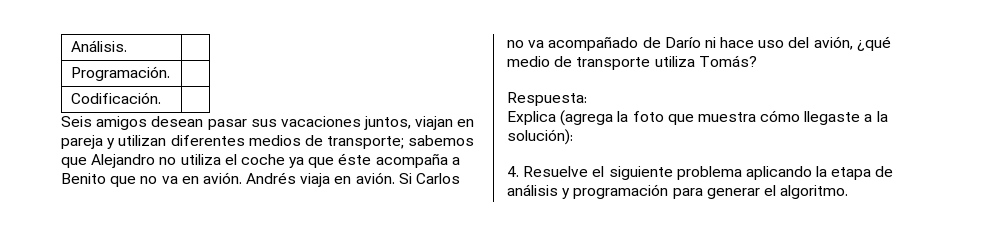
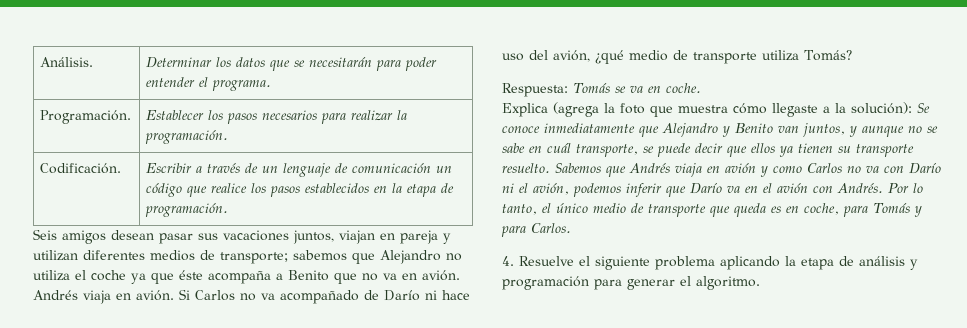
[71,66,171,81] [71,92,162,104] // Programación. | // Codificación. | -> [146,57,438,71] [146,77,272,91] [40,110,132,124] [146,110,408,124] [145,130,229,144] [40,163,122,174] [146,163,453,177] [146,183,455,197] [145,203,229,217] Determinar los datos que se necesitarán para poder entender el programa. // Programación. | Establecer los pasos necesarios para realizar la programación. // Codificación. | Escribir a través de un lenguaje de comunicación un código que realice los pasos establecidos en la etapa de programación.
(587, 99) none -> [573,83,701,93] Tomás se va en coche.
(573, 137) none -> [917,103,930,113] [502,123,938,137] [502,143,914,157] [502,163,941,177] [502,183,923,197] [502,203,922,217] [501,223,571,237] Se conoce inmediatamente que Alejandro y Benito van juntos, y aunque no se sabe en cuál transporte, se puede decir que ellos ya tienen su transporte resuelto. Sabemos que Andrés viaja en avión y como Carlos no va con Darío ni el avión, podemos inferir que Darío va en el avión con Andrés. Por lo tanto, el único medio de transporte que queda es en coche, para Tomás y para Carlos.

